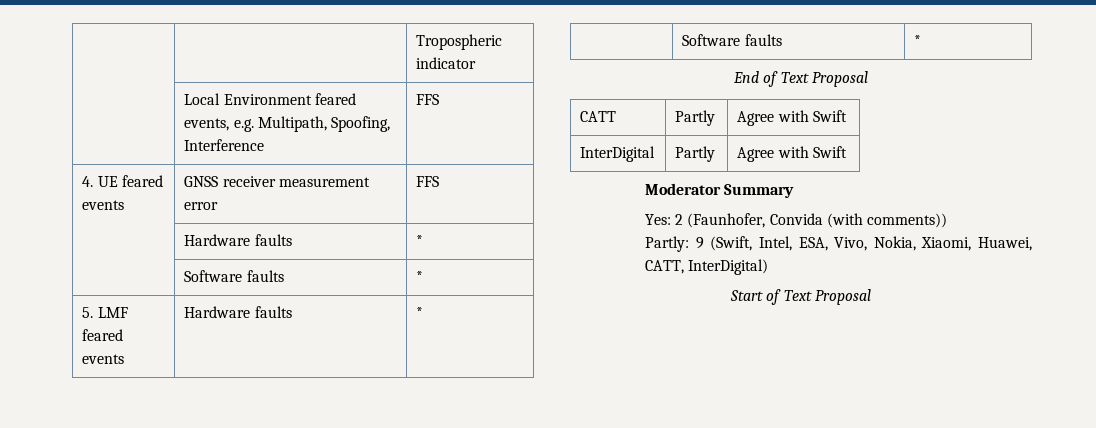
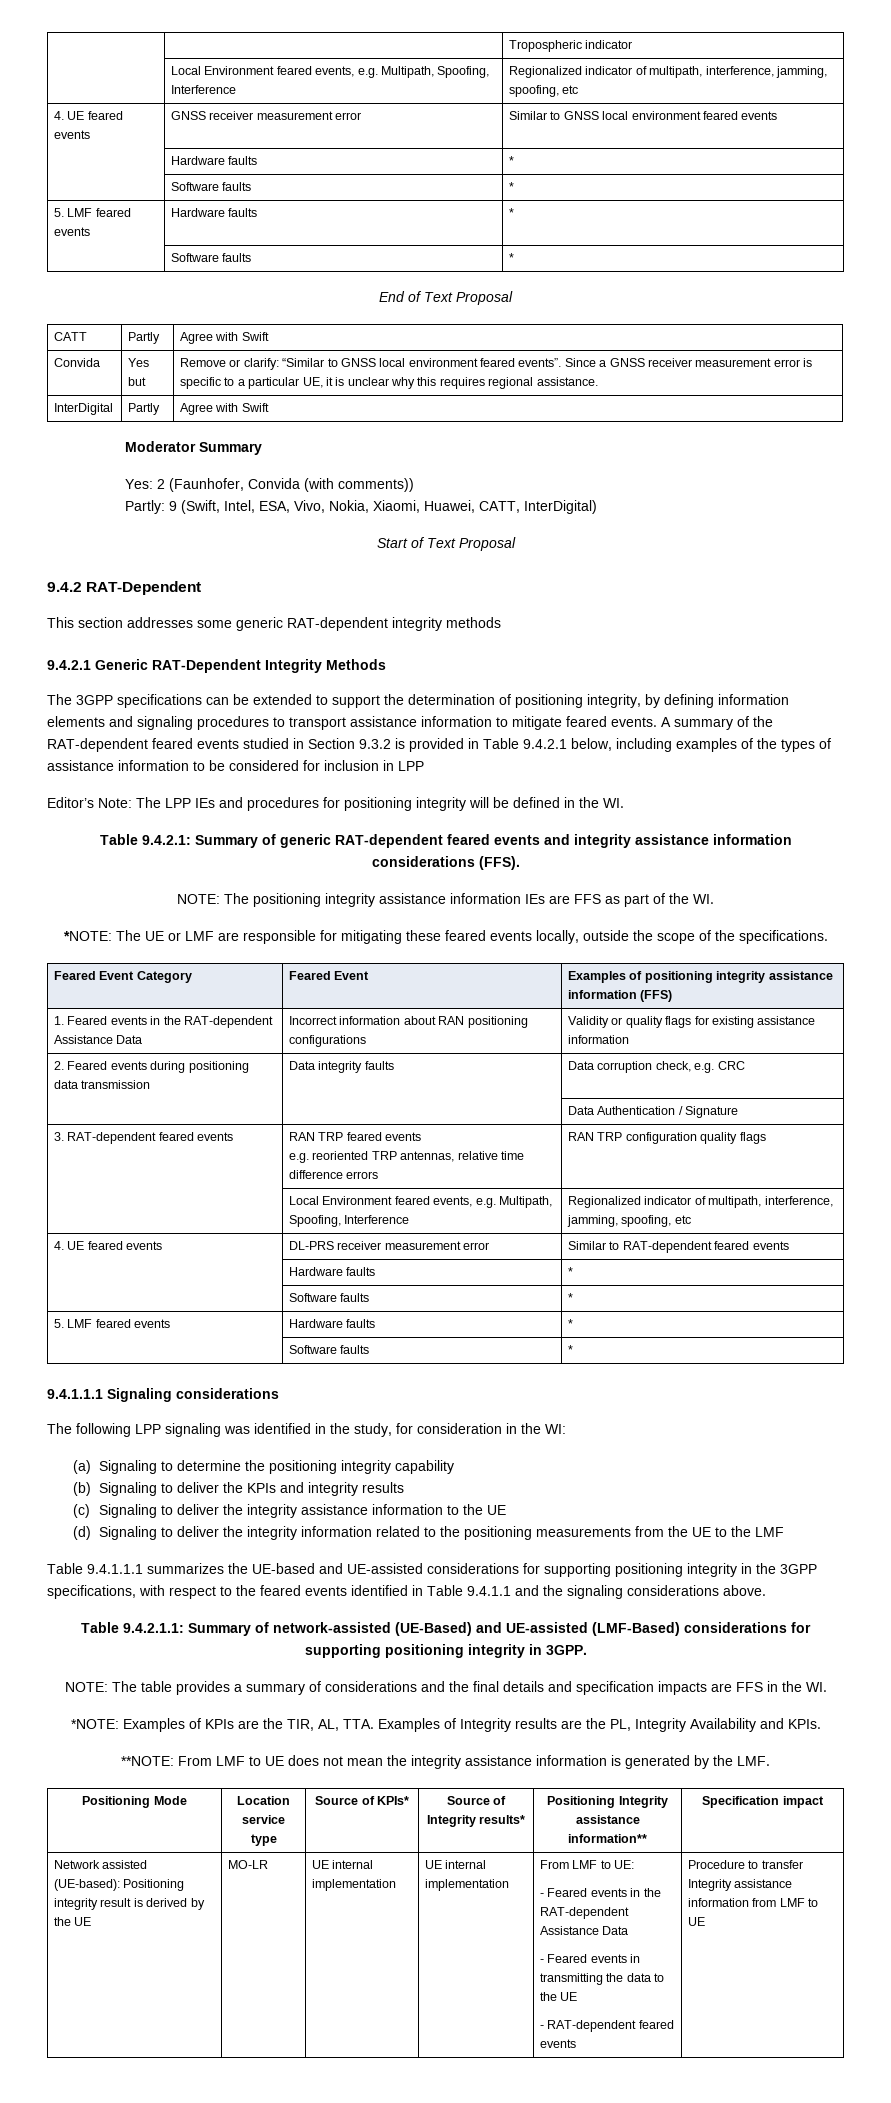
[416,94,440,105] FFS -> [509,66,827,78] [509,85,579,97] Regionalized indicator of multipath, interference, jamming, spoofing, etc
[416,176,440,187] FFS -> [509,111,778,120] Similar to GNSS local environment feared events
(847, 116) none -> [54,358,101,367] [128,358,150,367] [128,377,147,386] [180,358,813,370] [180,377,598,389] // Convida | Yes but | Remove or clarify: “Similar to GNSS local environment feared events”. Since a GNSS receiver measurement error is specific to a particular UE, it is unclear why this requires regional assistance.
(871, 297) none -> [47,581,202,595] [47,617,501,631] [47,659,386,673] [47,694,789,708] [47,716,773,730] [47,738,831,752] [47,760,424,771] [47,797,624,811] [99,834,792,848] [371,856,520,870] [177,893,714,907] [63,930,828,944] [54,971,192,983] [289,971,370,980] [568,971,833,983] [568,990,673,1002] [54,1016,273,1028] [54,1035,143,1044] [289,1016,528,1028] [289,1035,367,1047] [568,1016,816,1028] [568,1035,630,1044] [54,1061,249,1073] [54,1080,151,1089] [289,1061,394,1073] [568,1061,745,1073] [568,1106,739,1118] [54,1132,234,1144] [289,1132,422,1141] [289,1151,524,1163] [289,1170,379,1179] [568,1132,766,1144] [289,1196,552,1208] [289,1215,410,1227] [568,1196,833,1208] [567,1215,691,1227] [54,1241,163,1250] [289,1241,490,1250] [568,1241,789,1253] [289,1267,376,1276] [568,1267,574,1276] [289,1293,370,1302] [568,1293,574,1302] [54,1319,171,1328] [289,1319,376,1328] [568,1319,574,1328] [289,1345,370,1354] [568,1345,574,1354] [47,1388,279,1402] [47,1423,566,1437] [73,1460,455,1474] [73,1482,405,1496] [73,1504,507,1518] [73,1526,785,1540] [47,1563,817,1577] [47,1585,766,1599] [81,1622,811,1636] [304,1644,587,1658] [64,1681,827,1695] [70,1718,821,1732] [121,1755,770,1769] [82,1796,187,1808] [237,1796,290,1805] [242,1815,285,1824] [250,1834,277,1846] [315,1796,409,1805] [446,1796,507,1805] [426,1815,526,1827] [547,1796,668,1808] [575,1815,640,1824] [568,1834,647,1843] [702,1796,824,1808] [54,1860,148,1869] [54,1879,185,1891] [54,1898,205,1910] [54,1917,92,1926] [228,1860,269,1869] [312,1860,374,1869] [312,1879,397,1891] [425,1860,487,1869] [425,1879,510,1891] [540,1860,635,1869] [540,1888,661,1897] [540,1907,630,1919] [540,1926,629,1935] [540,1954,641,1963] [540,1973,665,1985] [540,1992,578,2001] [540,2020,674,2032] [540,2039,577,2048] [688,1860,803,1869] [688,1879,793,1891] [688,1898,819,1907] [688,1917,706,1926] // 9.4.2 RAT-Dependent // This section addresses some generic RAT-dependent integrity methods // 9.4.2.1 Generic RAT-Dependent Integrity Methods // The 3GPP specifications can be extended to support the determination of positioning integrity, by defining information elements and signaling procedures to transport assistance information to mitigate feared events. A summary of the RAT-dependent feared events studied in Section 9.3.2 is provided in Table 9.4.2.1 below, including examples of the types of assistance information to be considered for inclusion in LPP // Editor’s Note: The LPP IEs and procedures for positioning integrity will be defined in the WI. // Table 9.4.2.1: Summary of generic RAT-dependent feared events and integrity assistance information considerations (FFS). // NOTE: The positioning integrity assistance information IEs are FFS as part of the WI. // *NOTE: The UE or LMF are responsible for mitigating these feared events locally, outside the scope of the specifications. // Feared Event Category | Feared Event | Examples of positioning integrity assistance information (FFS) // 1. Feared events in the RAT-dependent Assistance Data | Incorrect information about RAN positioning configurations | Validity or quality flags for existing assistance information // 2. Feared events during positioning data transmission | Data integrity faults | Data corruption check, e.g. CRC // | | Data Authentication / Signature // 3. RAT-dependent feared events | RAN TRP feared events // e.g. reoriented TRP antennas, relative time difference errors | RAN TRP configuration quality flags // | Local Environment feared events, e.g. Multipath, Spoofing, Interference | Regionalized indicator of multipath, interference, jamming, spoofing, etc // 4. UE feared events | DL-PRS receiver measurement error | Similar to RAT-dependent feared events // | Hardware faults | * // | Software faults | * // 5. LMF feared events | Hardware faults | * // | Software faults | * // 9.4.1.1.1 Signaling considerations // The following LPP signaling was identified in the study, for consideration in the WI: // (a) Signaling to determine the positioning integrity capability // (b) Signaling to deliver the KPIs and integrity results // (c) Signaling to deliver the integrity assistance information to the UE // (d) Signaling to deliver the integrity information related to the positioning measurements from the UE to the LMF // Table 9.4.1.1.1 summarizes the UE-based and UE-assisted considerations for supporting positioning integrity in the 3GPP specifications, with respect to the feared events identified in Table 9.4.1.1 and the signaling considerations above. // Table 9.4.2.1.1: Summary of network-assisted (UE-Based) and UE-assisted (LMF-Based) considerations for supporting positioning integrity in 3GPP. // NOTE: The table provides a summary of considerations and the final details and specification impacts are FFS in the WI. // *NOTE: Examples of KPIs are the TIR, AL, TTA. Examples of Integrity results are the PL, Integrity Availability and KPIs. // **NOTE: From LMF to UE does not mean the integrity assistance information is generated by the LMF. // Positioning Mode | Location service type | Source of KPIs* | Source of Integrity results* | Positioning Integrity assistance information** | Specification impact // Network assisted (UE-based): Positioning integrity result is derived by the UE | MO-LR | UE internal implementation | UE internal implementation | From LMF to UE: // - Feared events in the RAT-dependent Assistance Data // - Feared events in transmitting the data to the UE // - RAT-dependent feared events | Procedure to transfer Integrity assistance information from LMF to UE

